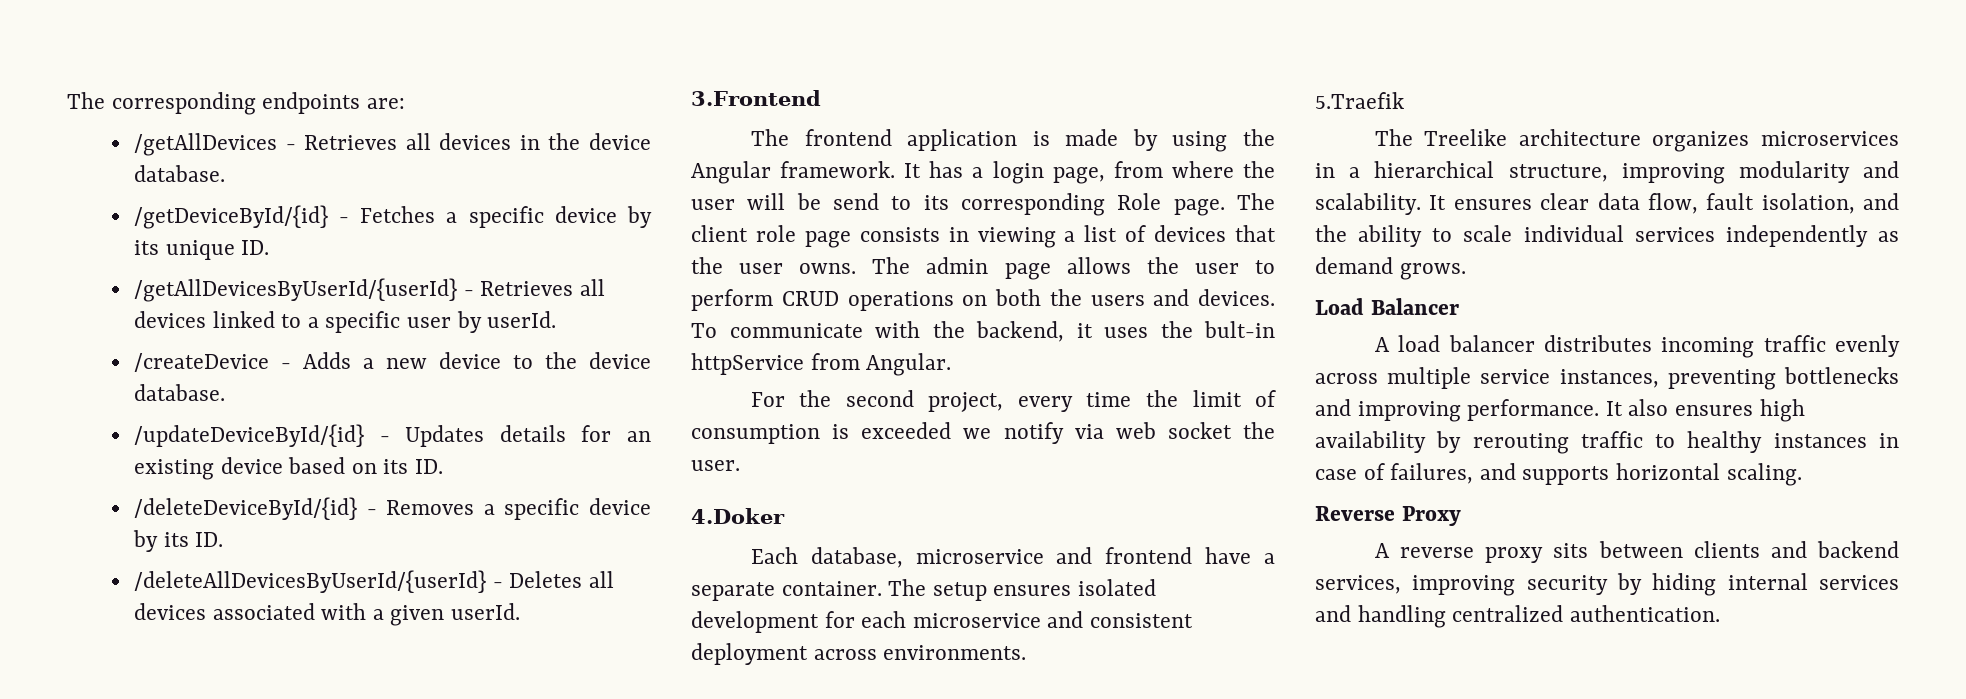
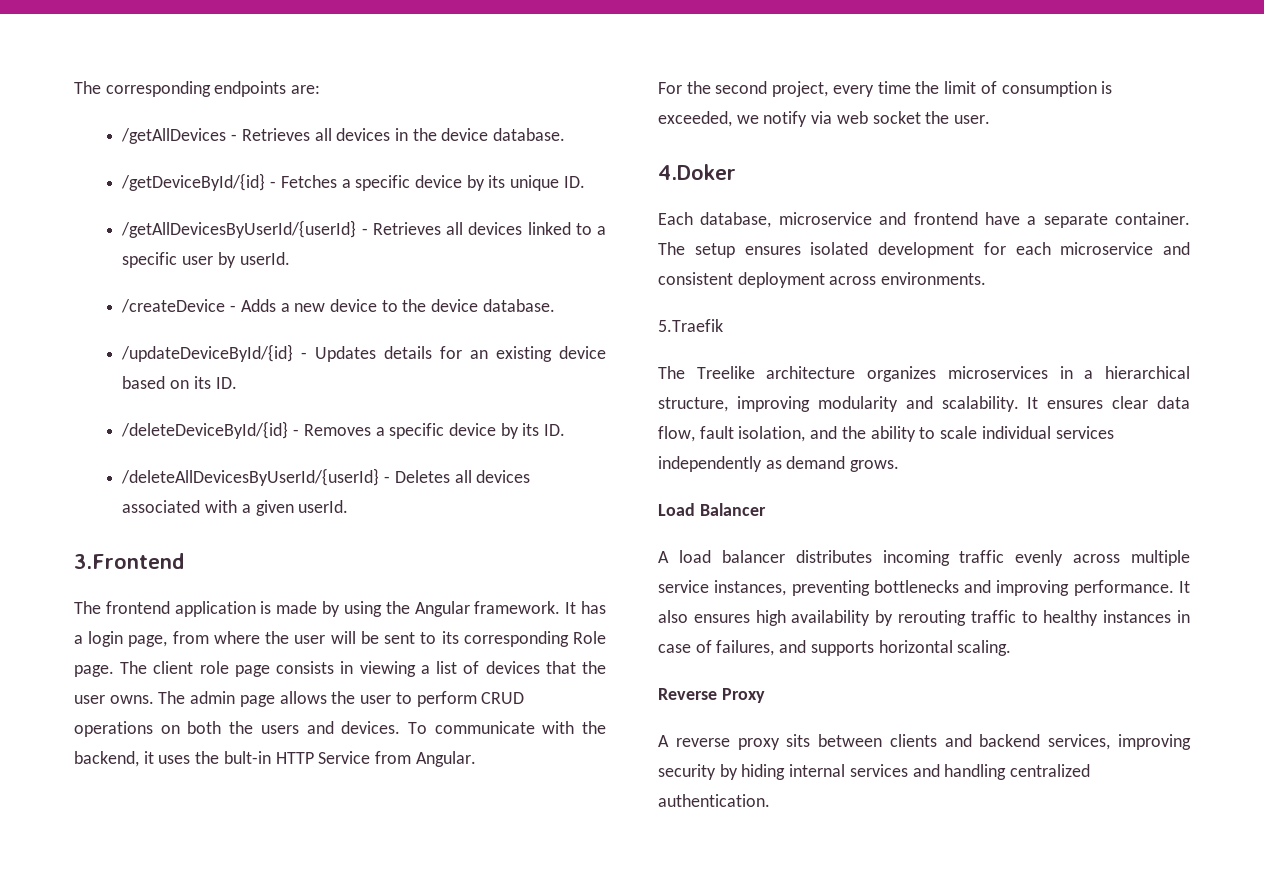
[833,193,879,210] send -> [384,632,416,644] sent
[691,353,804,375] httpService -> [275,751,371,764] HTTP Service
[861,422,952,439] exceeded -> [658,111,732,127] exceeded,

